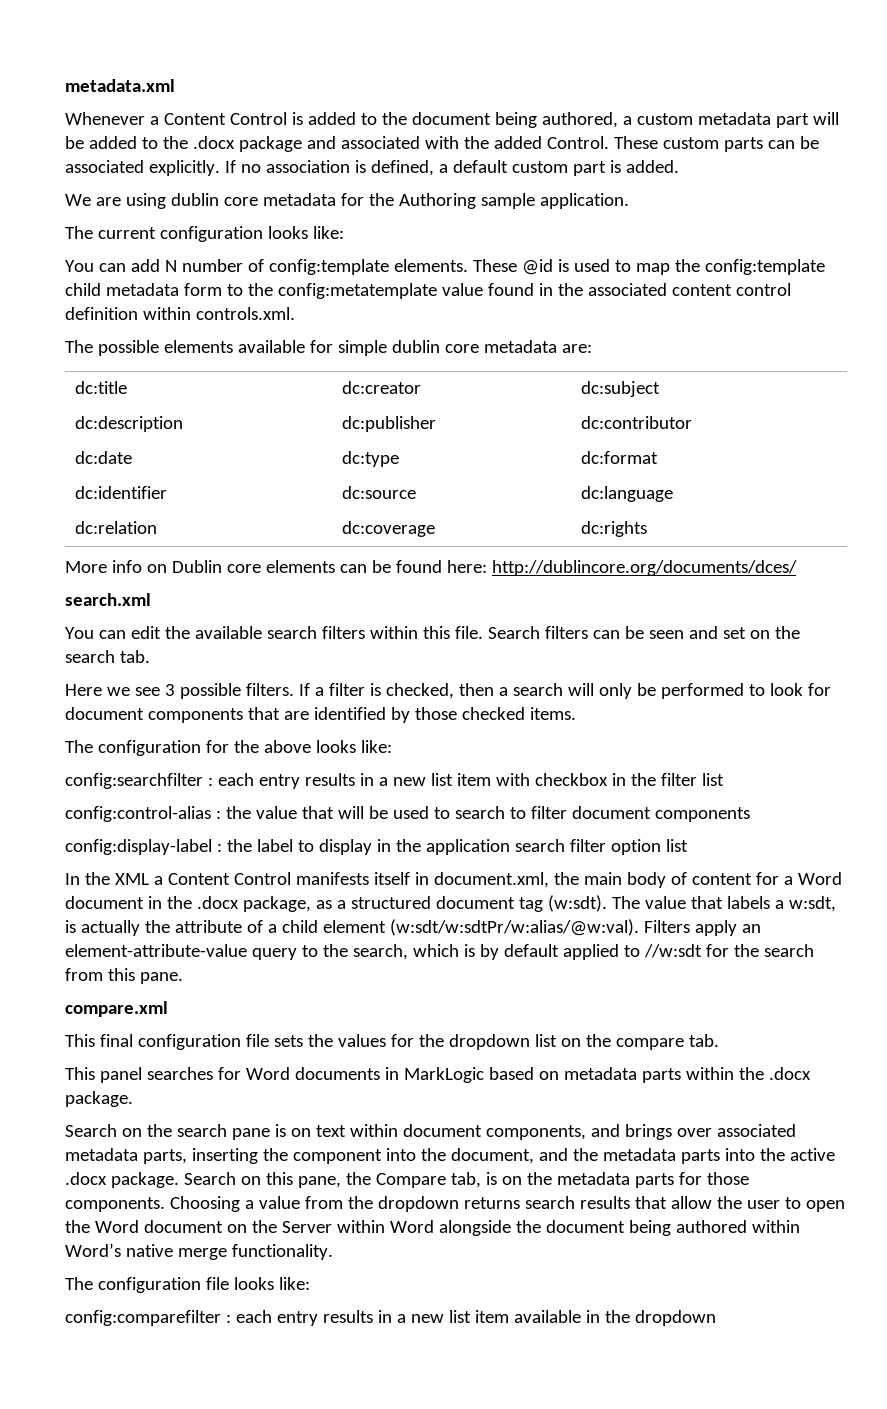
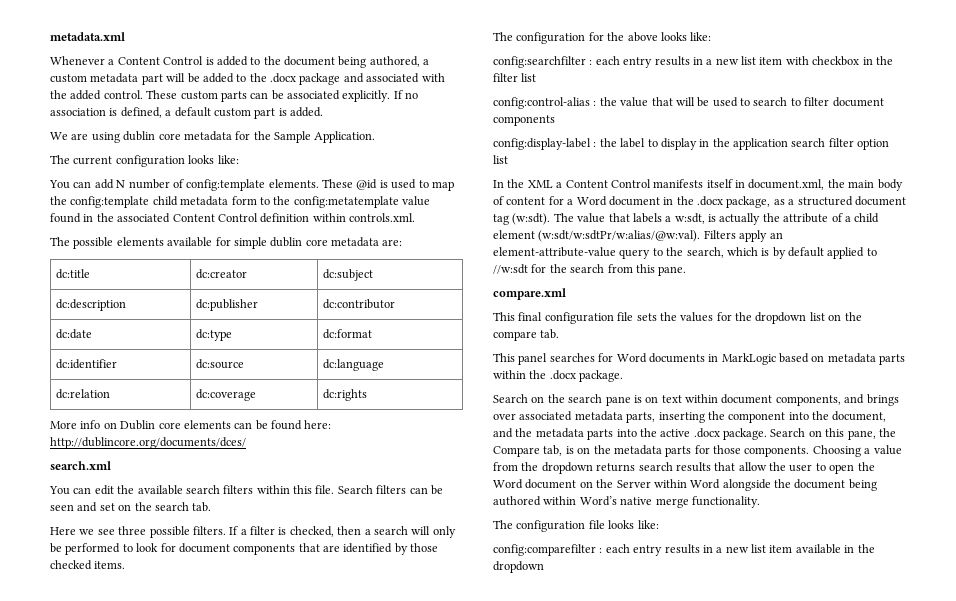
[546,136,609,149] Control. -> [103,90,143,99] control.
[398,193,629,209] Authoring sample application. -> [274,131,376,143] Sample Application.
[671,283,791,296] content control -> [172,213,258,222] Content Control
[164,684,175,696] 3 -> [118,526,147,535] three

